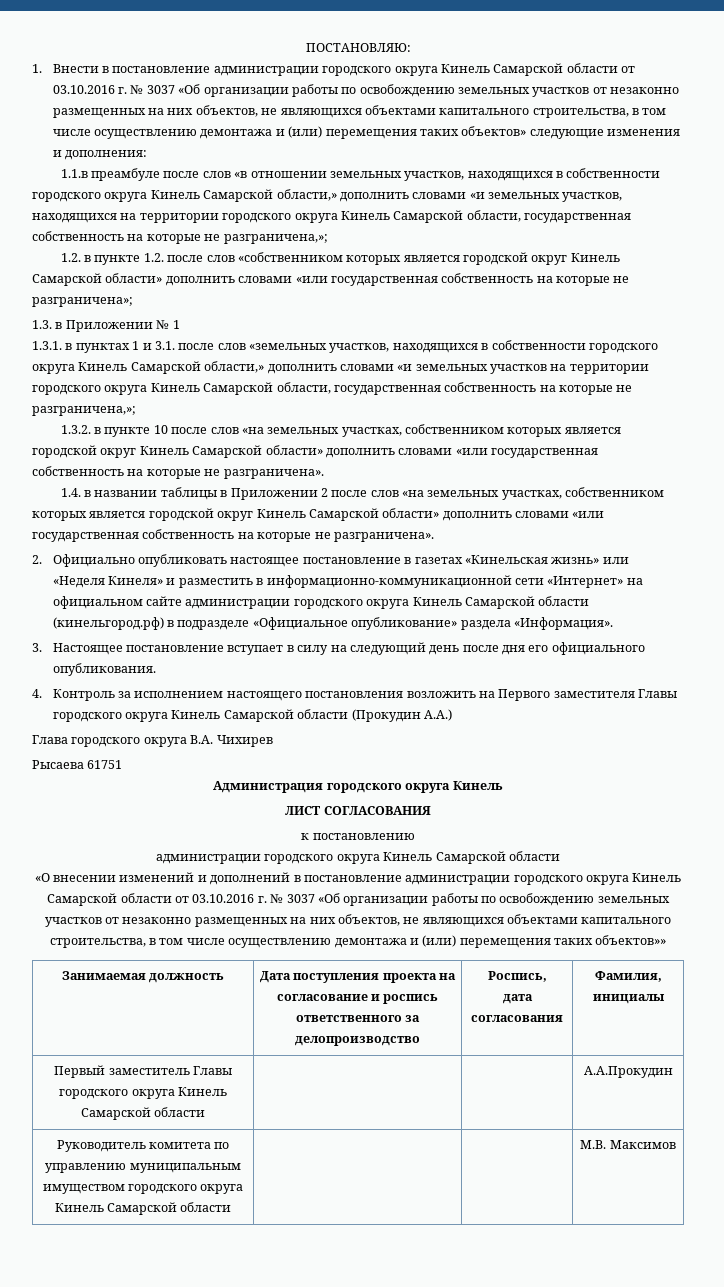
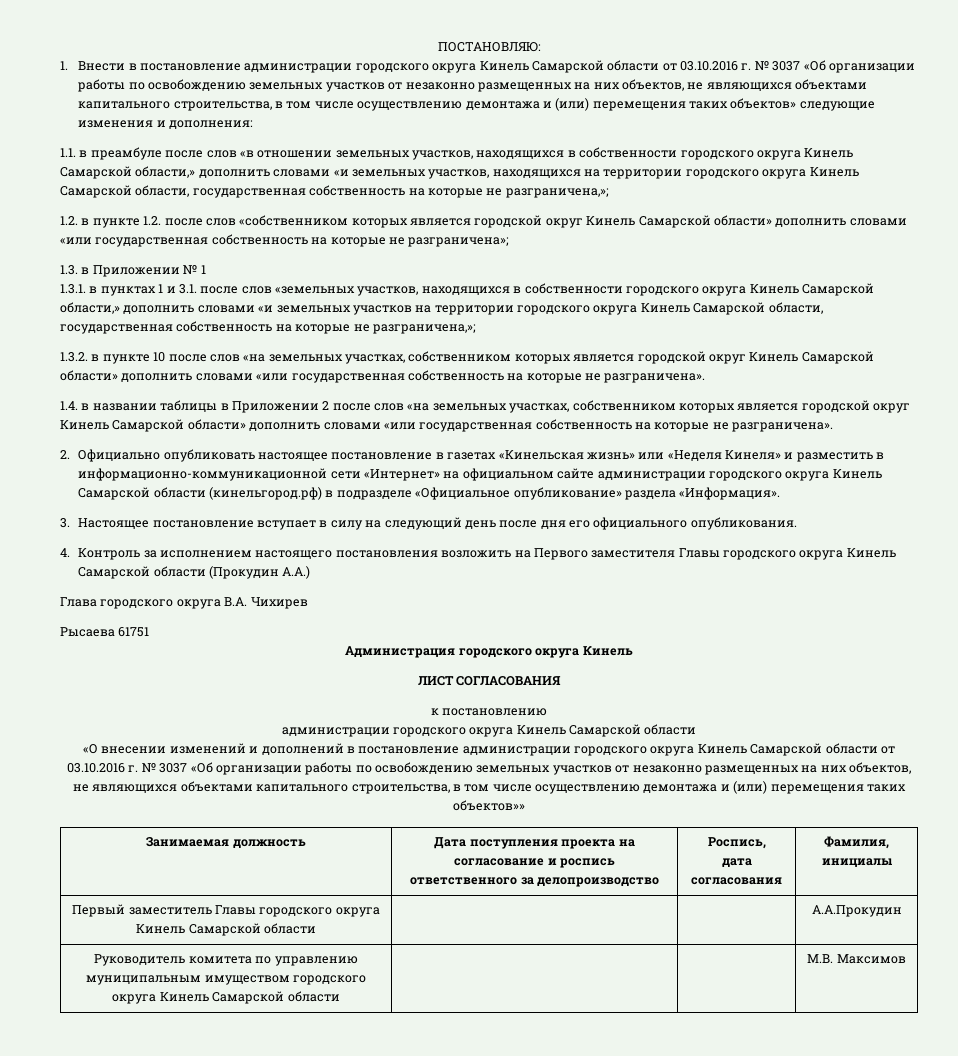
[60,169,88,178] 1.1.в -> [60,148,88,157] 1.1. в

